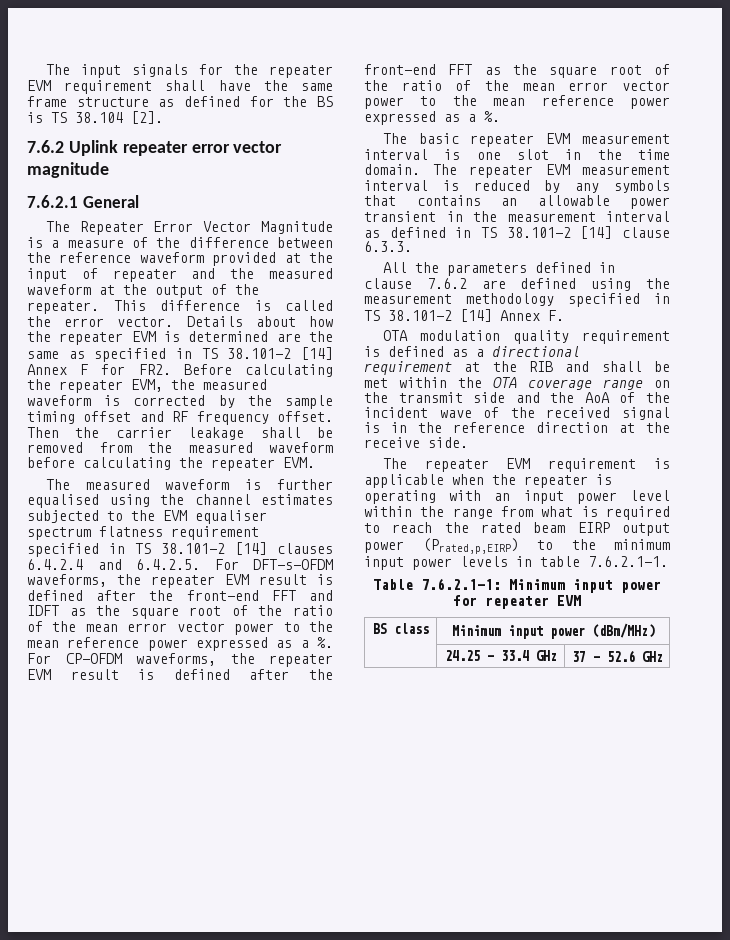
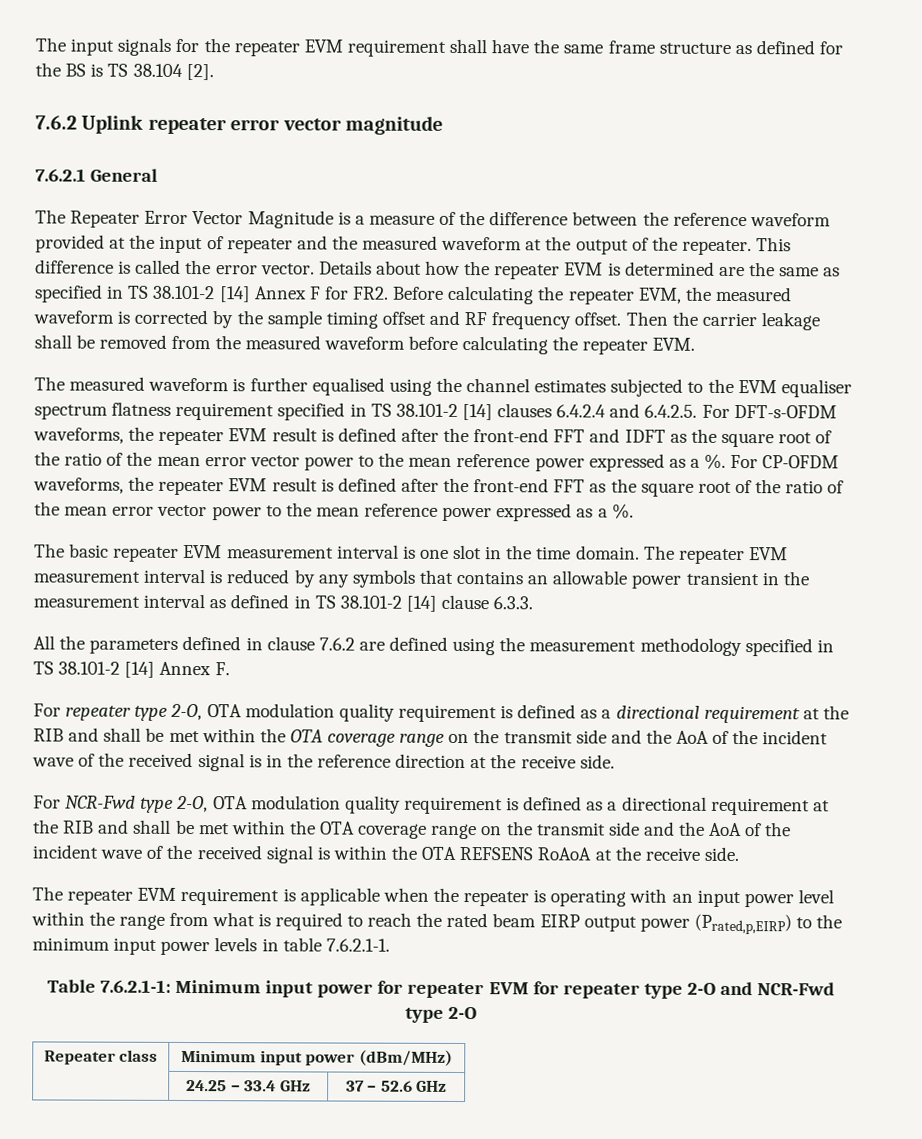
(564, 315) none -> [33,703,203,721] For repeater type 2-O,
(468, 442) none -> [33,795,830,816] [33,819,792,840] [32,844,739,864] // For NCR-Fwd type 2-O, OTA modulation quality requirement is defined as a directional requirement at the RIB and shall be met within the OTA coverage range on the transmit side and the AoA of the incident wave of the received signal is within the OTA REFSENS RoAoA at the receive side.
[372,623,387,634] // BS -> [532,981,836,999] [404,1006,478,1023] [43,1050,116,1065] for repeater type 2-O and NCR-Fwd type 2-O // Repeater

